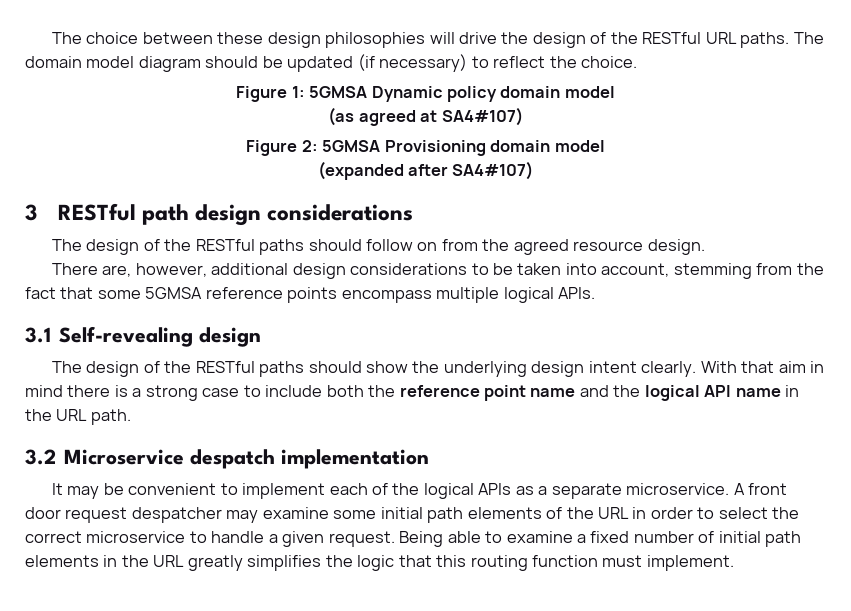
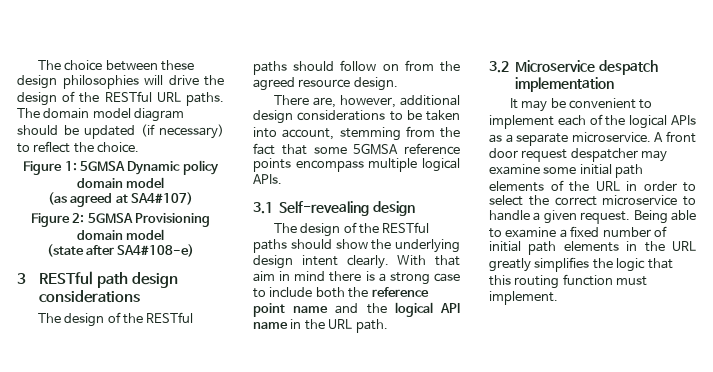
[317,161,534,180] (expanded after SA4#107) -> [46,244,195,257] (state after SA4#108-e)

